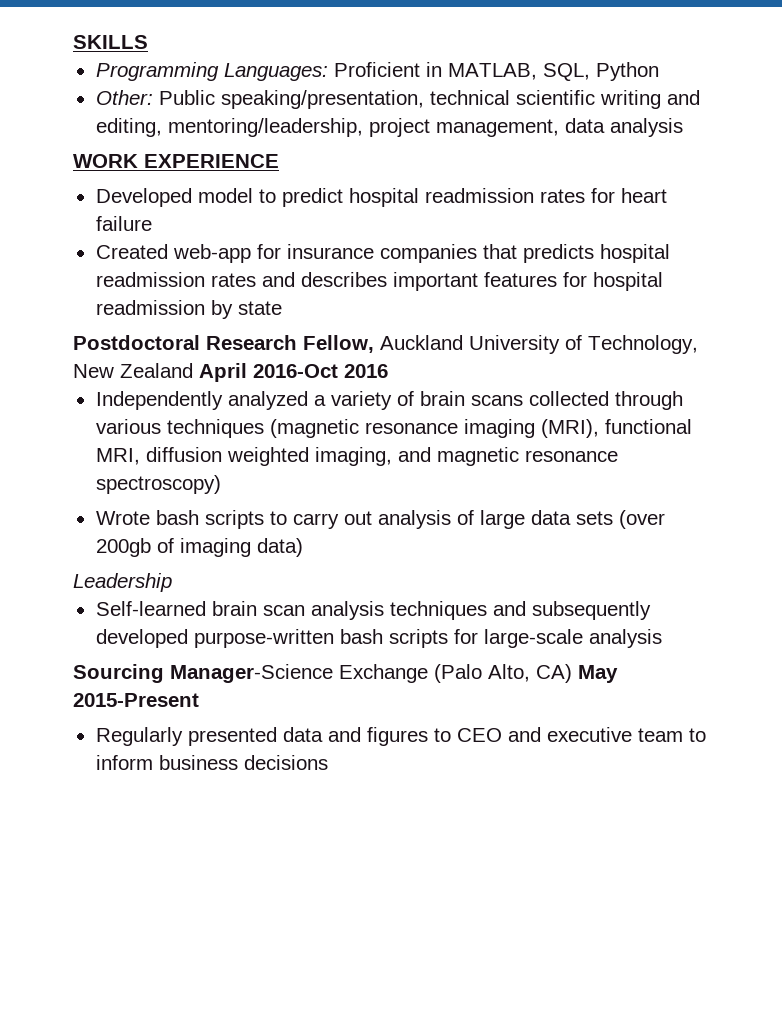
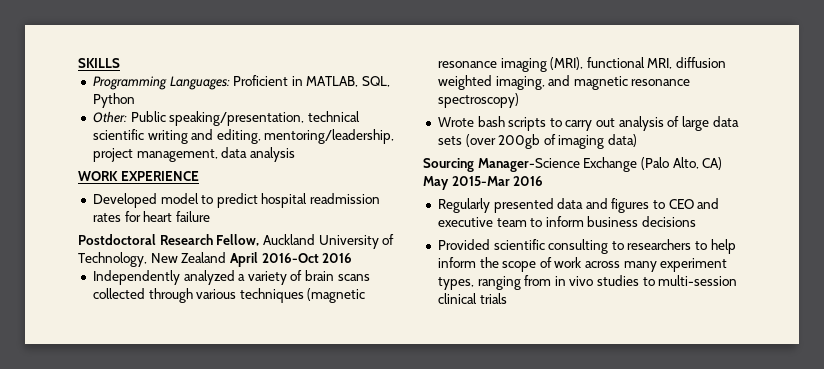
[95,244,670,263] [95,272,663,291] [95,300,282,319] // Created web-app for insurance companies that predicts hospital readmission rates and describes important features for hospital readmission by state -> (210, 216) none
[73,573,172,592] [95,601,651,620] [95,629,662,648] // Leadership // Self-learned brain scan analysis techniques and subsequently developed purpose-written bash scripts for large-scale analysis -> (638, 140) none
[73,693,199,707] 2015-Present -> [451,176,544,186] 2015-Mar 2016
(328, 762) none -> [437,239,736,254] [437,257,728,272] [437,275,738,290] [437,293,507,304] // Provided scientific consulting to researchers to help inform the scope of work across many experiment types, ranging from in vivo studies to multi-session clinical trials

